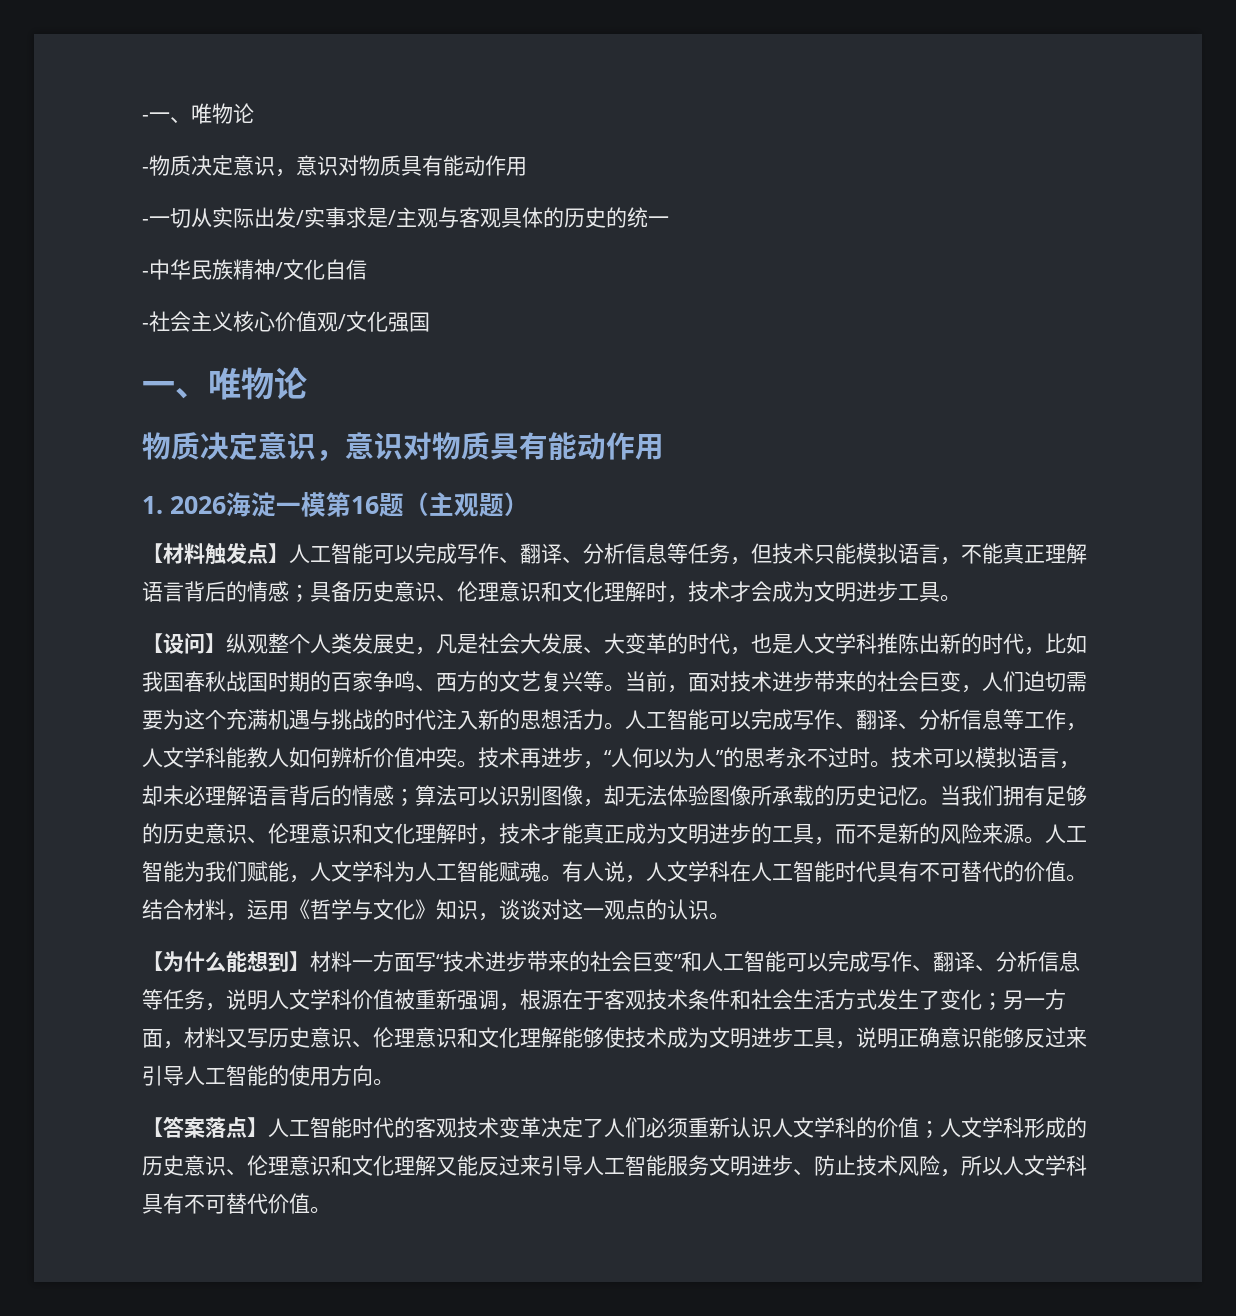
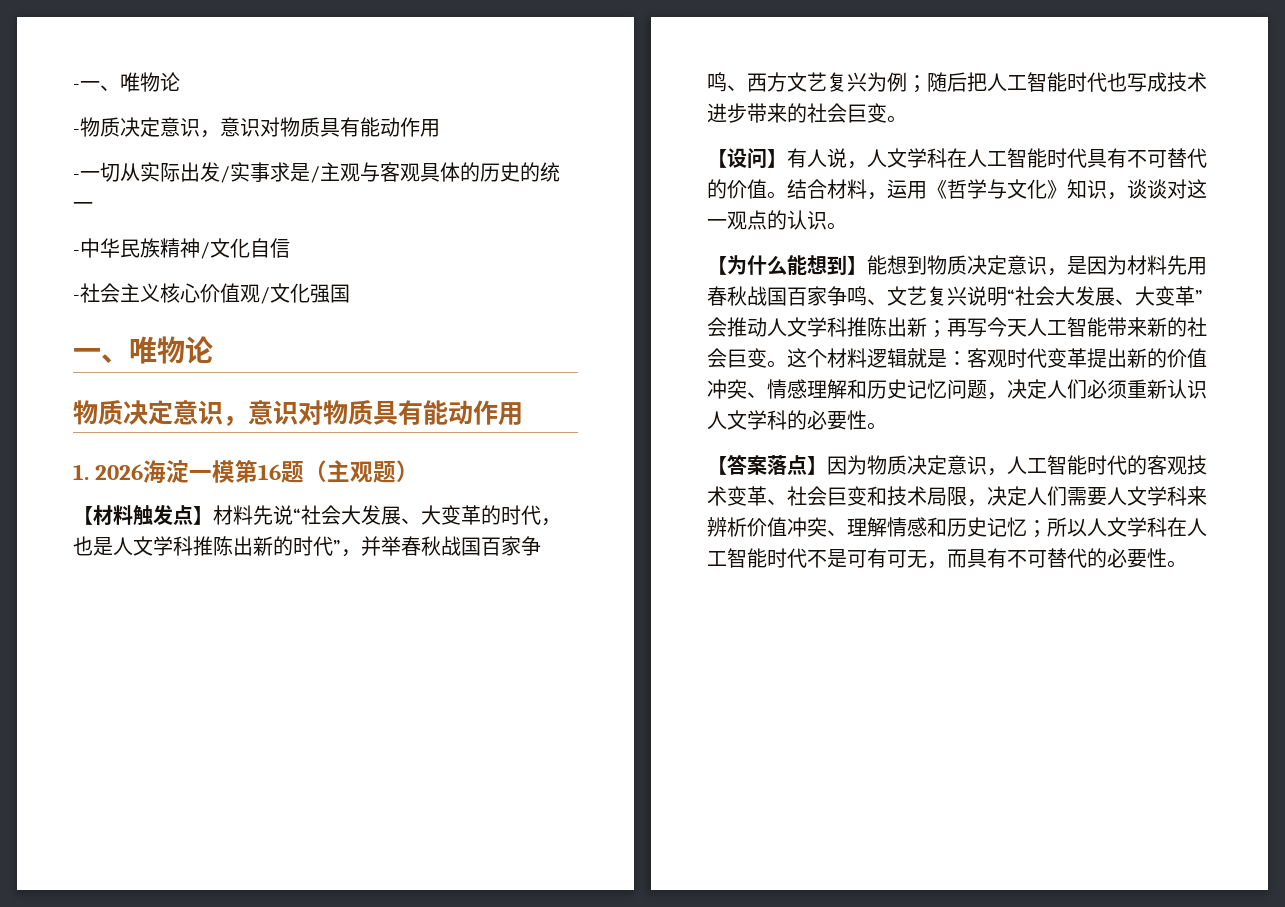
[289,543,1087,565] [142,581,961,603] [142,633,478,655] 人工智能可以完成写作、翻译、分析信息等任务，但技术只能模拟语言，不能真正理解语言背后的情感；具备历史意识、伦理意识和文化理解时，技术才会成为文明进步工具。 // 【设问】纵观整个人类发展史，凡是 -> [213,505,301,525] 材料先说“
[1024,633,1087,655] [142,671,331,692] ，比如我国春秋战国时期的 -> [333,536,481,557] ”，并举春秋战国
[478,671,1087,693] [142,709,1087,731] [142,747,1080,769] [142,785,1087,807] [142,823,1087,845] [142,861,562,883] 的文艺复兴等。当前，面对技术进步带来的社会巨变，人们迫切需要为这个充满机遇与挑战的时代注入新的思想活力。人工智能可以完成写作、翻译、分析信息等工作，人文学科能教人如何辨析价值冲突。技术再进步，“人何以为人”的思考永不过时。技术可以模拟语言，却未必理解语言背后的情感；算法可以识别图像，却无法体验图像所承载的历史记忆。当我们拥有足够的历史意识、伦理意识和文化理解时，技术才能真正成为文明进步的工具，而不是新的风险来源。人工智能为我们赋能，人文学科为人工智能赋魂。 -> [787,72,1207,93] [707,103,907,123] [707,148,787,169] 文艺复兴为例；随后把人工智能时代也写成技术进步带来的社会巨变。 // 【设问】
[310,951,1080,972] [142,989,1066,1011] [142,1027,1087,1049] [142,1065,373,1086] 材料一方面写“技术进步带来的社会巨变”和人工智能可以完成写作、翻译、分析信息等任务，说明人文学科价值被重新强调，根源在于客观技术条件和社会生活方式发生了变化；另一方面，材料又写历史意识、伦理意识和文化理解能够使技术成为文明进步工具，说明正确意识能够反过来引导人工智能的使用方向 -> [867,255,1207,276] [707,286,1203,306] [707,317,1207,338] [707,348,1207,368] [707,379,1207,400] [707,410,867,430] 能想到物质决定意识，是因为材料先用春秋战国百家争鸣、文艺复兴说明“社会大发展、大变革”会推动人文学科推陈出新；再写今天人工智能带来新的社会巨变。这个材料逻辑就是：客观时代变革提出新的价值冲突、情感理解和历史记忆问题，决定人们必须重新认识人文学科的必要性
(268, 1127) none -> [827,455,1007,476] 因为物质决定意识，
[541,1117,1087,1139] [142,1155,1087,1177] [142,1193,310,1214] 决定了人们必须重新认识人文学科的价值；人文学科形成的历史意识、伦理意识和文化理解又能反过来引导人工智能服务文明进步、防止技术风险，所以人文学科具有不可替代价值 -> [767,486,1207,507] [707,517,1207,538] [707,548,1167,569] 、社会巨变和技术局限，决定人们需要人文学科来辨析价值冲突、理解情感和历史记忆；所以人文学科在人工智能时代不是可有可无，而具有不可替代的必要性

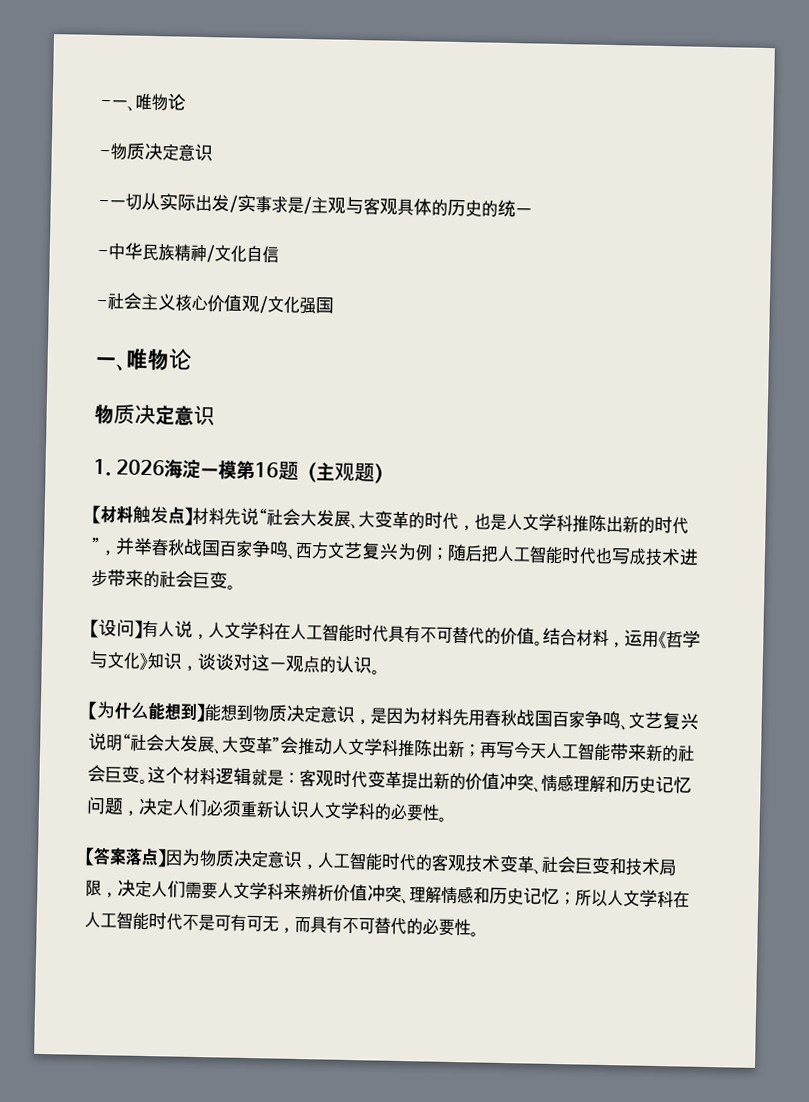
[200,117,440,138] ，意识对物质具有能动作用 -> (213, 152) none
[223,400,523,426] ，意识对物质具有能动作用 -> (215, 415) none

